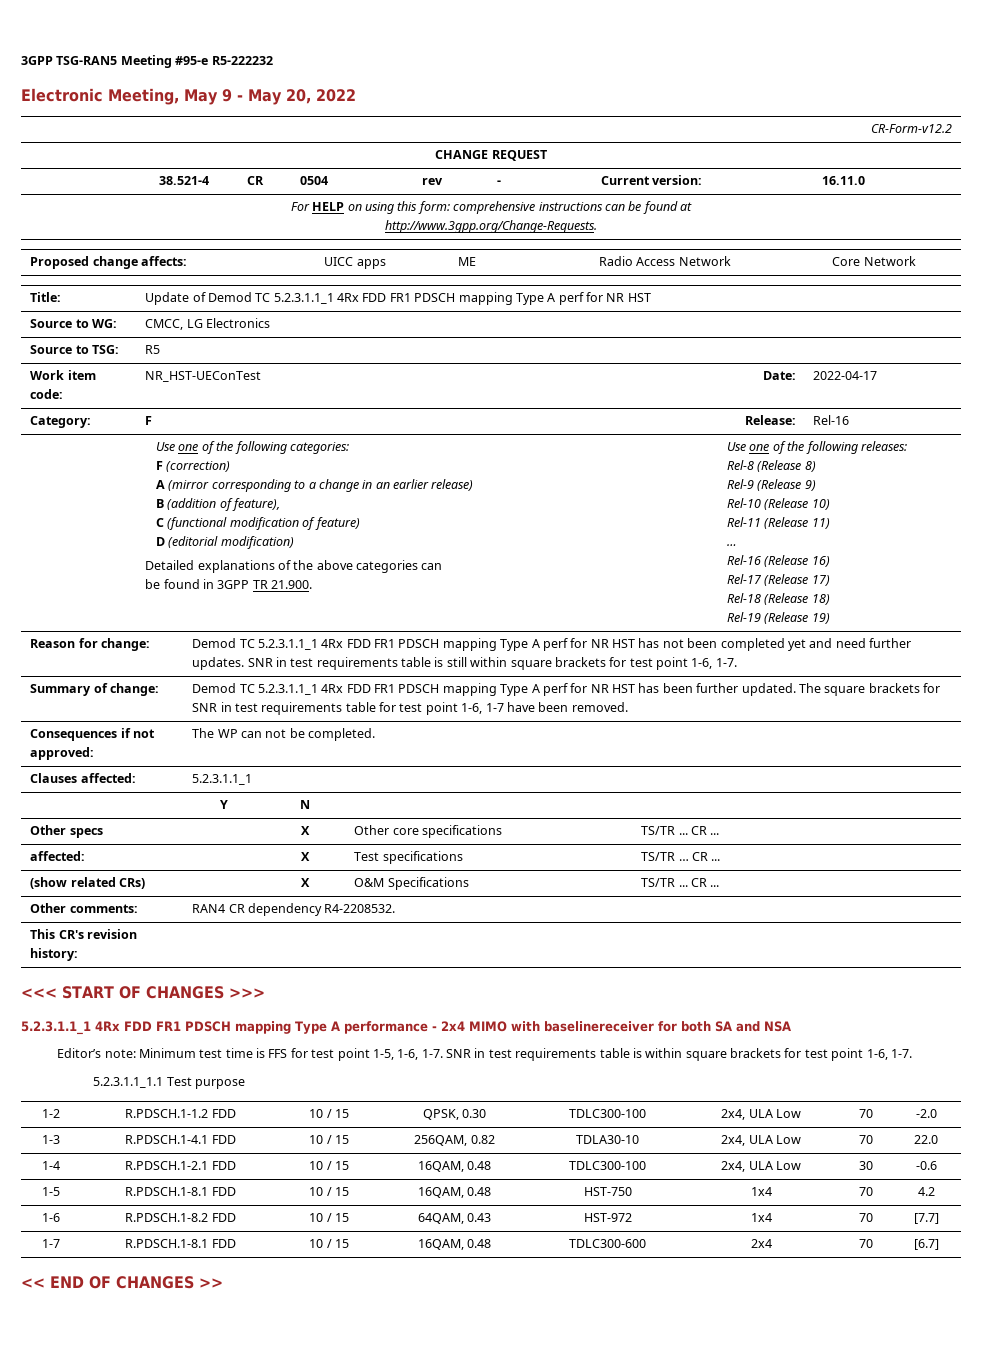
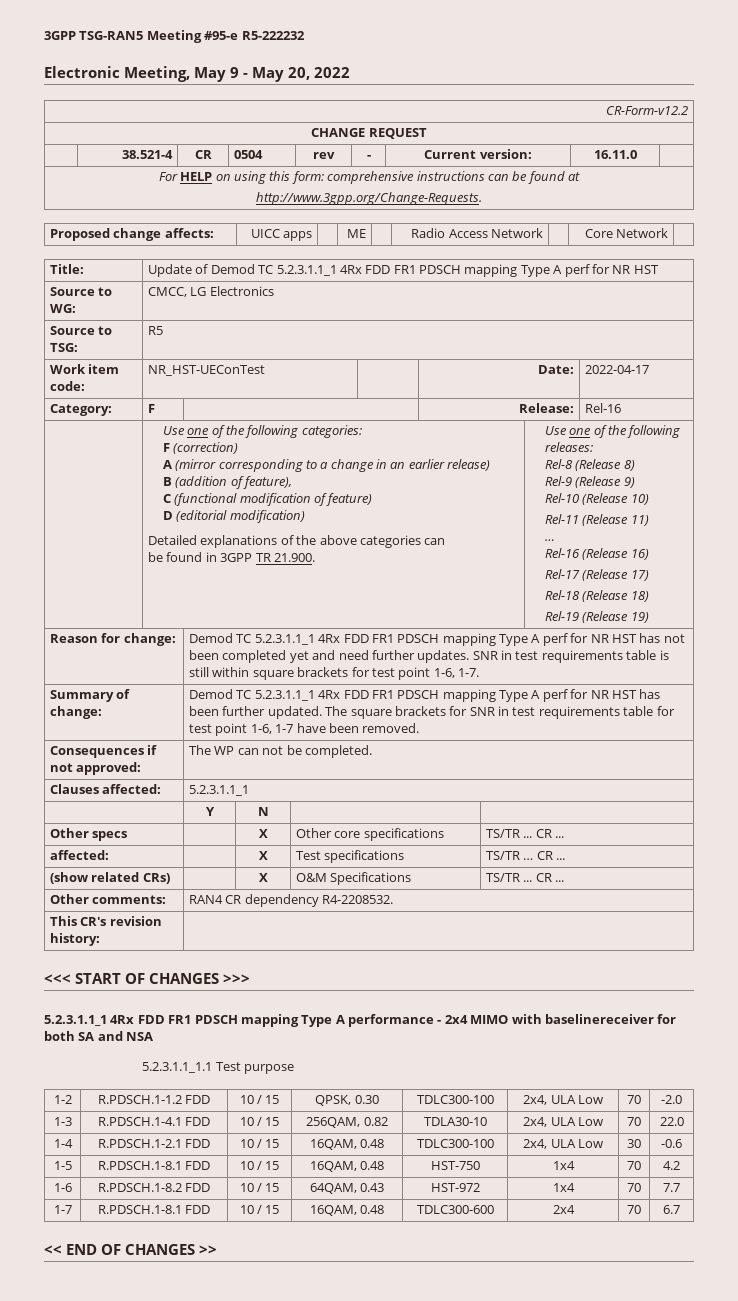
[57,1048,912,1061] // Editor’s note: Minimum test time is FFS for test point 1-5, 1-6, 1-7. SNR in test requirements table is within square brackets for test point 1-6, 1-7. -> (154, 1036) none
[913,1213,939,1224] [7.7] -> [663,1183,680,1192] 7.7
[913,1239,939,1250] [6.7] -> [663,1205,680,1214] 6.7

